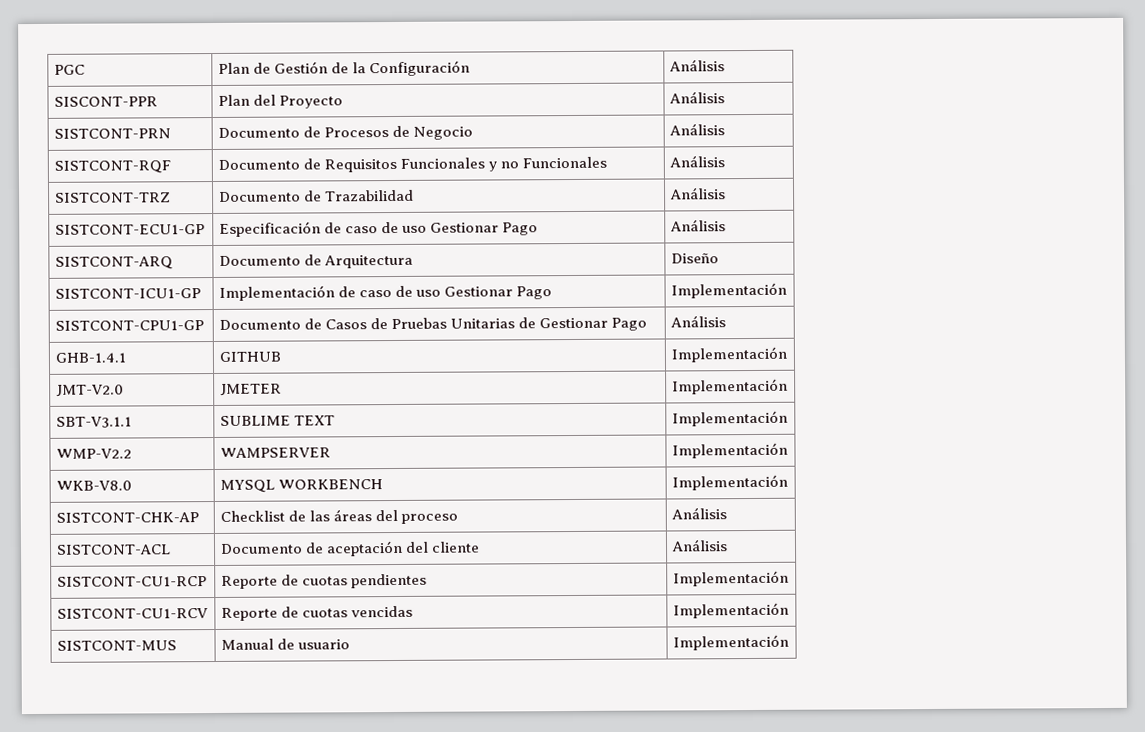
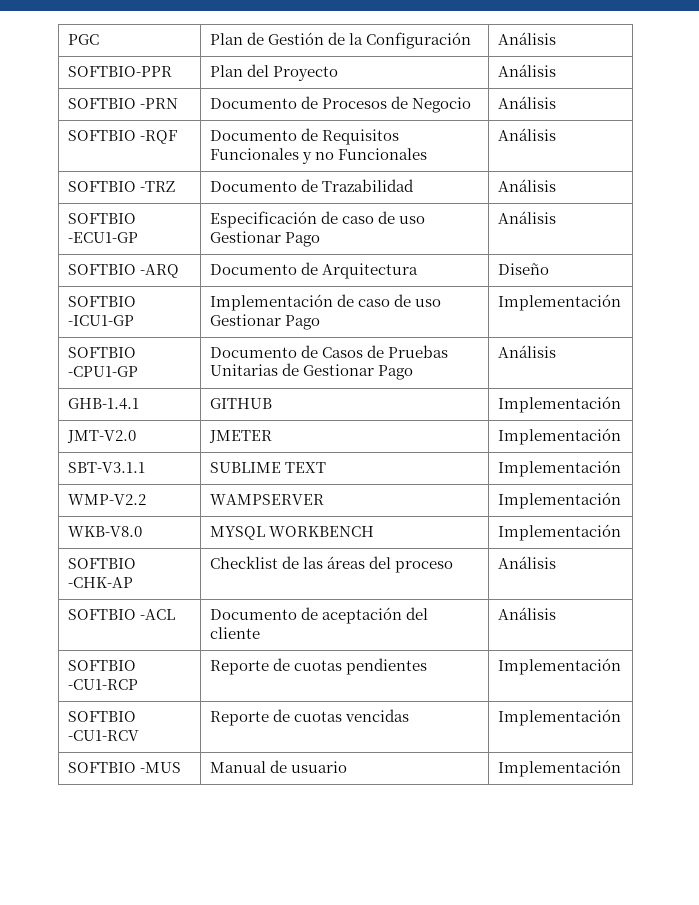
[53,96,158,107] SISCONT-PPR -> [67,66,172,77] SOFTBIO-PPR
[53,128,171,139] SISTCONT-PRN -> [67,98,178,109] SOFTBIO -PRN
[53,160,171,174] SISTCONT-RQF -> [67,130,177,144] SOFTBIO -RQF
[54,192,171,203] SISTCONT-TRZ -> [67,181,175,192] SOFTBIO -TRZ
[54,224,205,235] SISTCONT-ECU1-GP -> [67,213,136,224] [67,232,138,243] SOFTBIO -ECU1-GP
[54,256,173,270] SISTCONT-ARQ -> [67,264,179,278] SOFTBIO -ARQ
[54,288,201,299] SISTCONT-ICU1-GP -> [67,296,136,307] [67,315,134,326] SOFTBIO -ICU1-GP
[54,320,204,331] SISTCONT-CPU1-GP -> [67,347,136,358] [67,366,138,377] SOFTBIO -CPU1-GP
[55,512,199,523] SISTCONT-CHK-AP -> [67,558,136,569] [67,577,133,588] SOFTBIO -CHK-AP
[55,544,171,555] SISTCONT-ACL -> [67,609,175,620] SOFTBIO -ACL
[56,576,207,587] SISTCONT-CU1-RCP -> [67,660,136,671] [67,679,138,690] SOFTBIO -CU1-RCP
[56,608,208,619] SISTCONT-CU1-RCV -> [67,711,136,722] [67,730,139,741] SOFTBIO -CU1-RCV
[56,640,177,651] SISTCONT-MUS -> [67,762,181,773] SOFTBIO -MUS

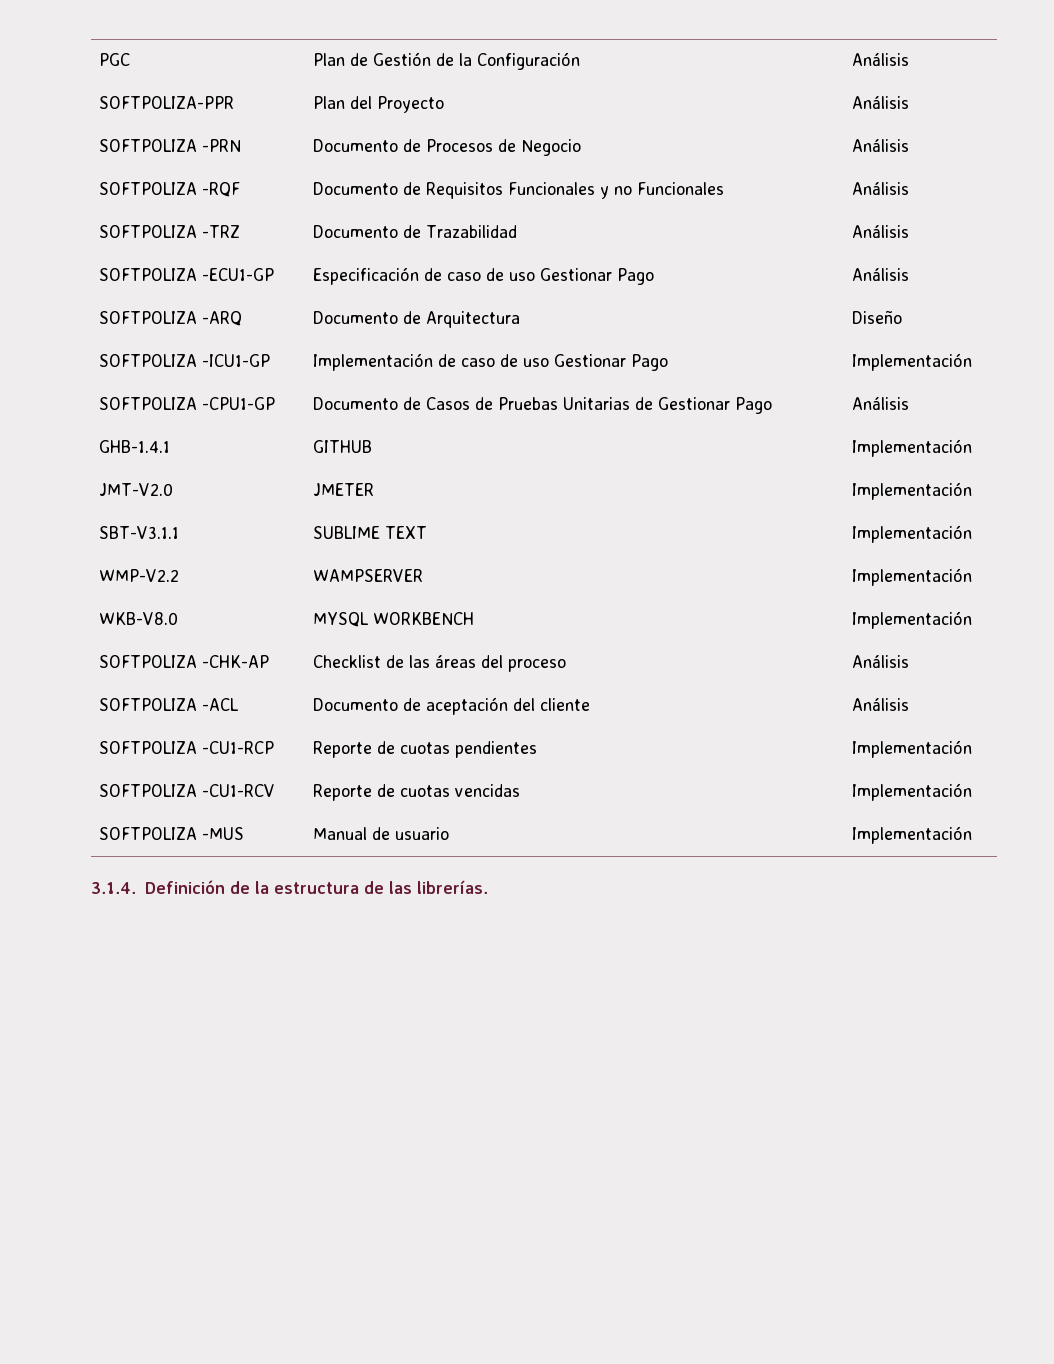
[67,66,172,77] SOFTBIO-PPR -> [98,96,234,109] SOFTPOLIZA-PPR
[67,98,136,109] SOFTBIO -> [98,139,197,152] SOFTPOLIZA
[67,130,136,141] SOFTBIO -> [98,182,197,195] SOFTPOLIZA
[67,181,136,192] SOFTBIO -> [98,225,197,238] SOFTPOLIZA
[67,213,136,224] SOFTBIO -> [98,268,197,281] SOFTPOLIZA
[67,264,136,275] SOFTBIO -> [98,311,197,324] SOFTPOLIZA
[67,296,136,307] SOFTBIO -> [98,354,197,367] SOFTPOLIZA
[67,347,136,358] SOFTBIO -> [98,397,197,410] SOFTPOLIZA
[67,558,136,569] SOFTBIO -> [98,655,197,668] SOFTPOLIZA
[67,609,136,620] SOFTBIO -> [98,698,197,711] SOFTPOLIZA
[67,660,136,671] SOFTBIO -> [98,741,197,754] SOFTPOLIZA
[67,711,136,722] SOFTBIO -> [98,784,197,797] SOFTPOLIZA
[67,762,136,773] SOFTBIO -> [98,827,197,840] SOFTPOLIZA
(621, 768) none -> [91,880,488,894] // 3.1.4. Definición de la estructura de las librerías.

